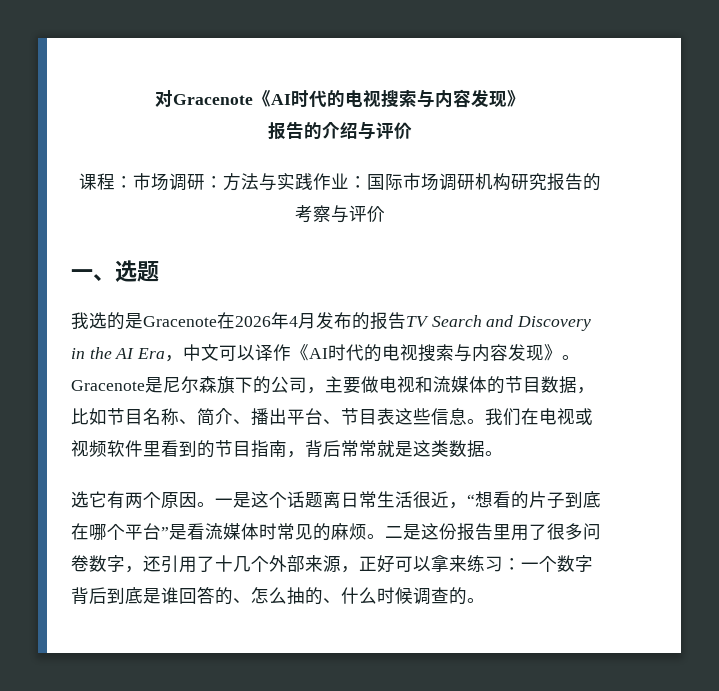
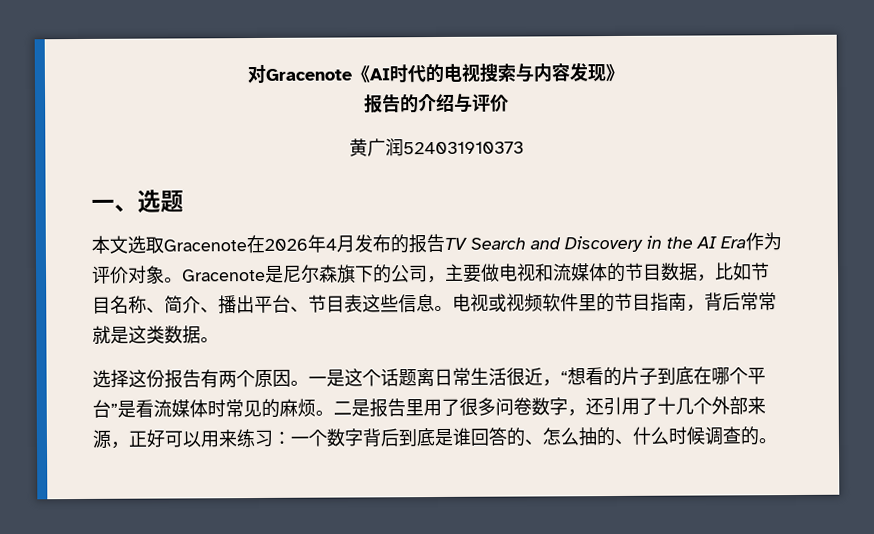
[78,173,601,191] [294,205,385,223] 课程：市场调研：方法与实践作业：国际市场调研机构研究报告的考察与评价 -> [349,138,524,157] 黄广润524031910373
[71,312,143,330] 我选的是 -> [91,235,164,254] 本文选取
[165,344,563,362] ，中文可以译作《AI时代的电视搜索与内容发现》 -> [745,232,782,251] [91,265,165,284] 作为评价对象
[485,408,539,426] 我们在 -> (453, 308) none
[161,440,197,457] 看到 -> (597, 303) none
[89,491,107,508] 它 -> [110,369,201,389] 择这份报告
[421,523,457,540] 这份 -> (370, 408) none
[431,555,449,573] 拿 -> [200,430,220,448] 用

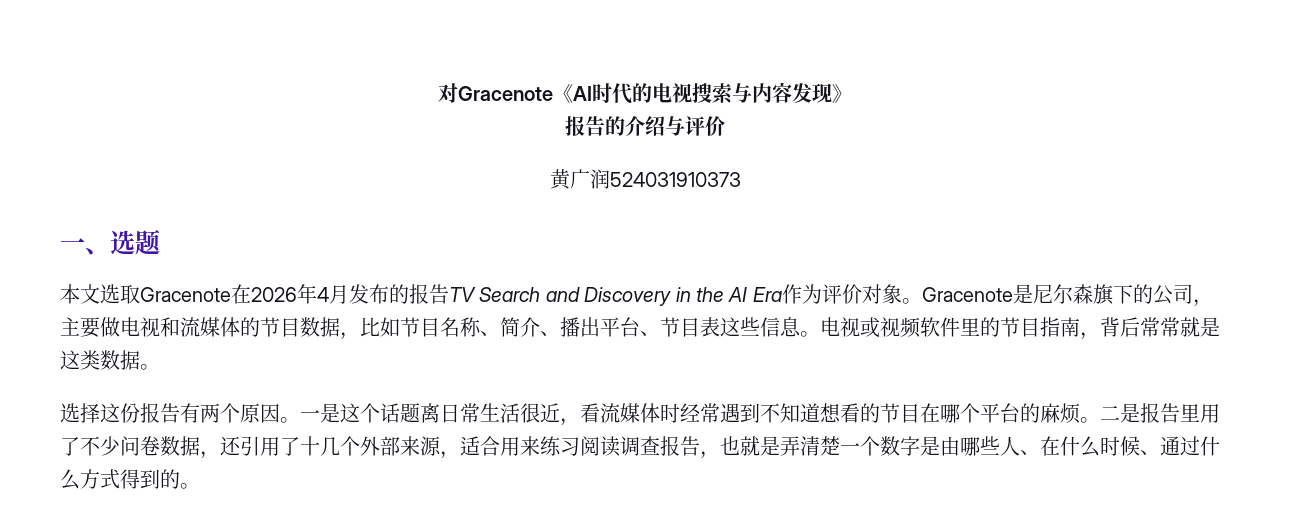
[560,366,766,387] [92,399,262,418] “想看的片子到底在哪个平台”是看流媒体时常见 -> [580,403,1020,423] 看流媒体时经常遇到不知道想看的节目在哪个平台
[459,397,568,416] 很多问卷数字 -> [80,436,200,456] 不少问卷数据
[128,426,741,448] 正好可以用来练习：一个数字背后到底是谁回答的、怎么抽的、什么时候调查 -> [460,436,1220,459] [60,469,160,490] 适合用来练习阅读调查报告，也就是弄清楚一个数字是由哪些人、在什么时候、通过什么方式得到

